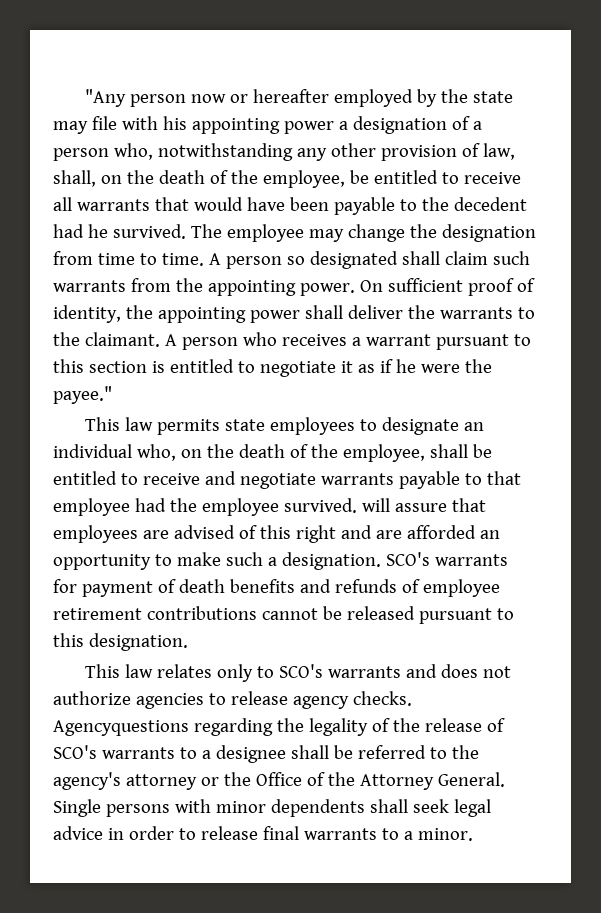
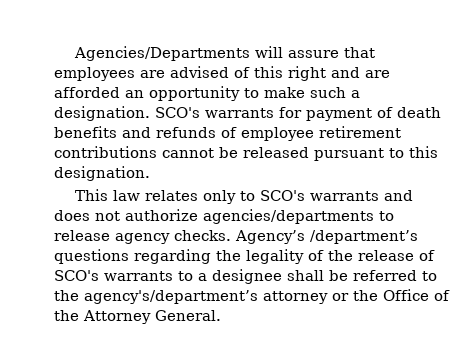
[85,89,514,107] [53,116,482,134] [53,143,515,161] [53,170,521,188] [53,197,527,215] [53,224,536,242] [53,251,530,269] [53,278,535,296] [53,305,535,323] [53,332,531,350] [53,359,492,377] [53,386,112,404] [85,417,485,435] [53,444,492,462] [53,471,521,489] [53,498,357,516] "Any person now or hereafter employed by the state may file with his appointing power a designation of a person who, notwithstanding any other provision of law, shall, on the death of the employee, be entitled to receive all warrants that would have been payable to the decedent had he survived. The employee may change the designation from time to time. A person so designated shall claim such warrants from the appointing power. On sufficient proof of identity, the appointing power shall deliver the warrants to the claimant. A person who receives a warrant pursuant to this section is entitled to negotiate it as if he were the payee." // This law permits state employees to designate an individual who, on the death of the employee, shall be entitled to receive and negotiate warrants payable to that employee had the employee survived. -> [74,46,251,61] Agencies/Departments
[135,693,204,709] agencies -> [203,209,374,224] agencies/departments
[53,720,189,736] Agencyquestions -> [235,230,418,244] [54,249,129,264] Agency’s /department’s questions
[53,772,121,790] agency's -> [84,290,258,304] agency's/department’s
[53,799,491,817] [53,826,473,841] Single persons with minor dependents shall seek legal advice in order to release final warrants to a minor. -> (221, 315) none

